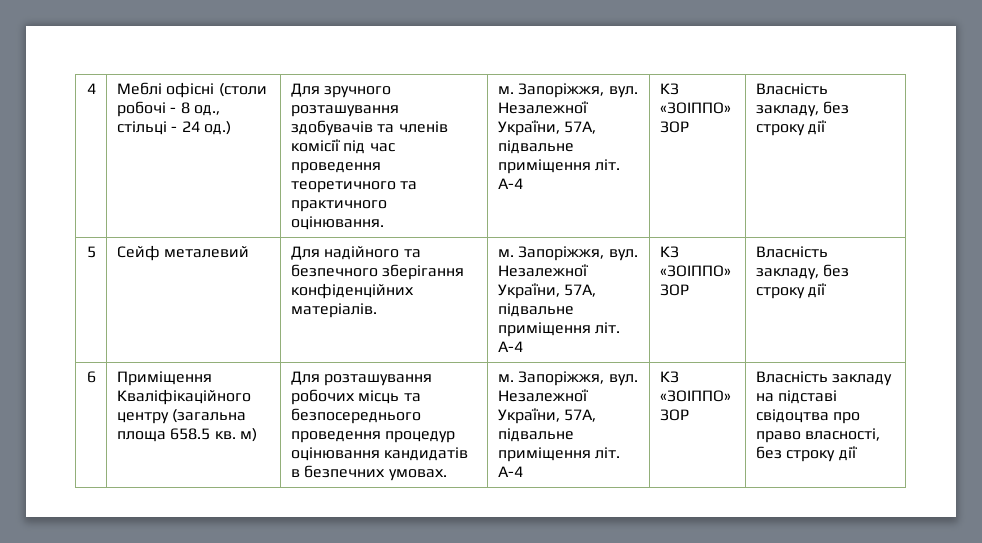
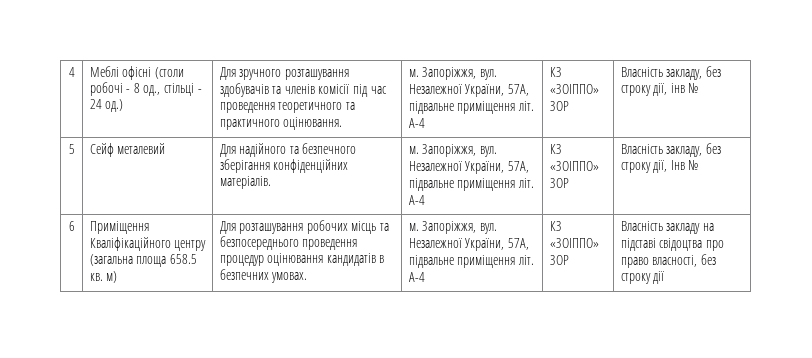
[808,120,827,135] дії -> [653,83,699,96] дії, інв №
[808,283,827,298] дії -> [653,160,699,173] дії, Інв №

